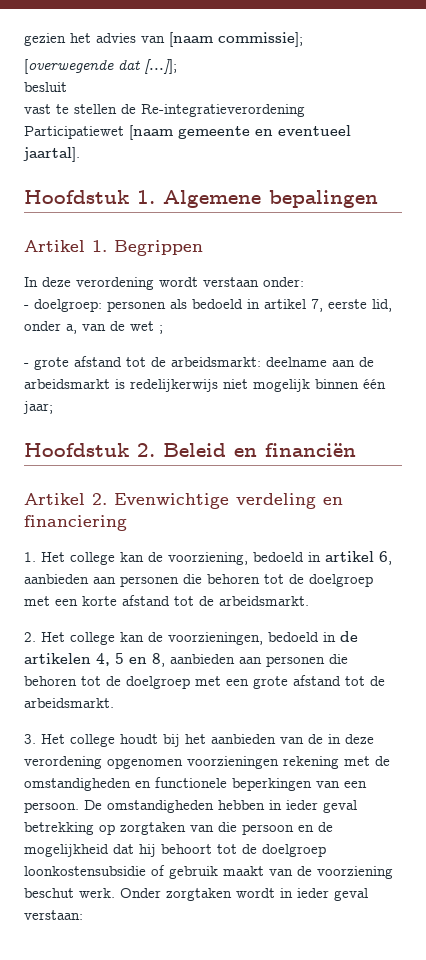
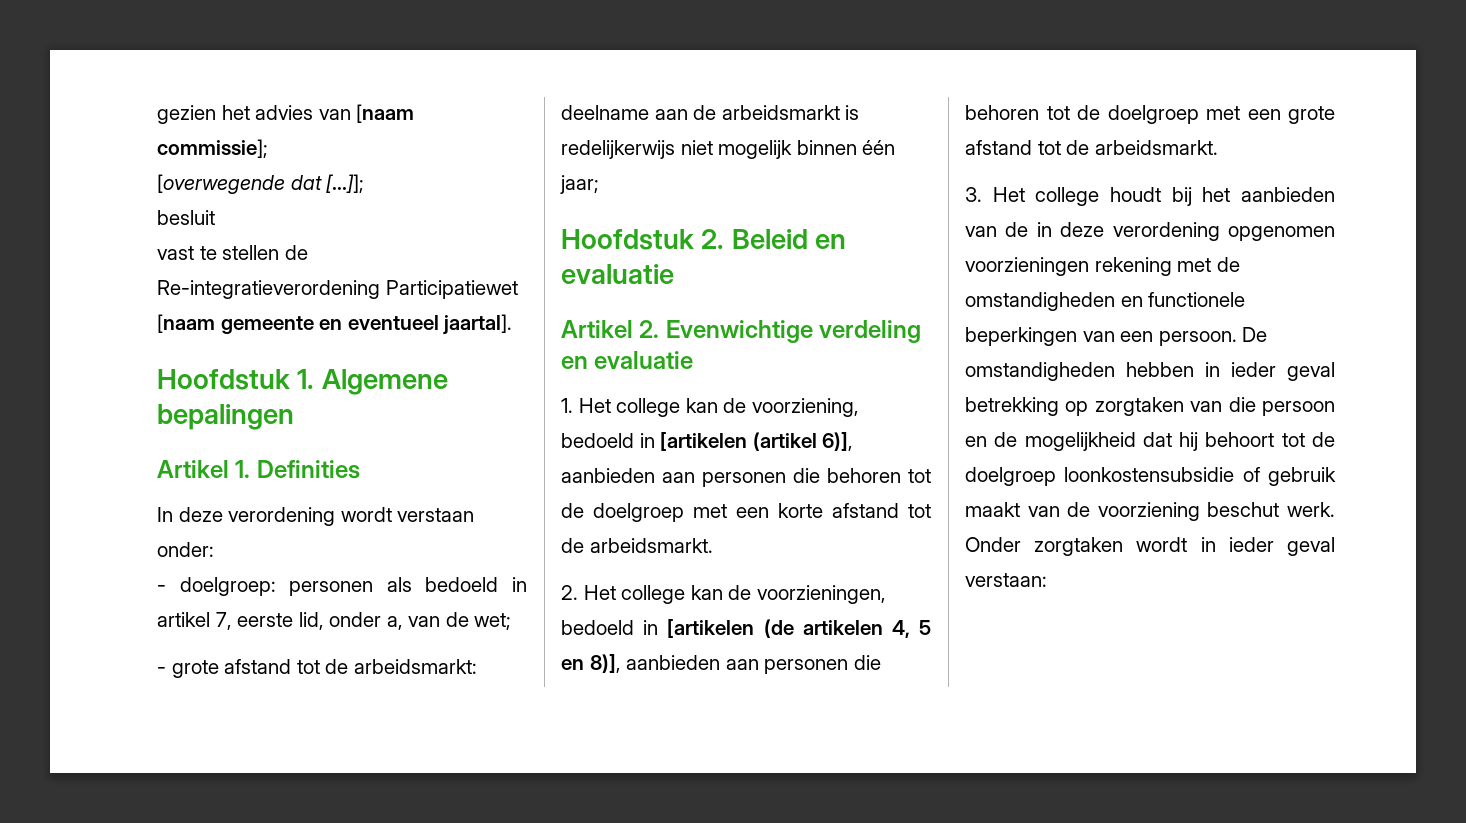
[114,240,203,256] Begrippen -> [256,460,360,479] Definities
[130,321,163,334] wet ; -> [474,613,512,630] wet;
[265,443,356,457] financiën -> [561,264,674,284] evaluatie
[24,515,127,531] financiering -> [594,351,694,369] evaluatie
[325,551,392,565] artikel 6, -> [660,432,854,451] [artikelen (artikel 6)],
[340,631,358,642] de -> [667,619,794,638] [artikelen (de
[152,653,165,667] 8, -> [589,654,621,673] 8)],

